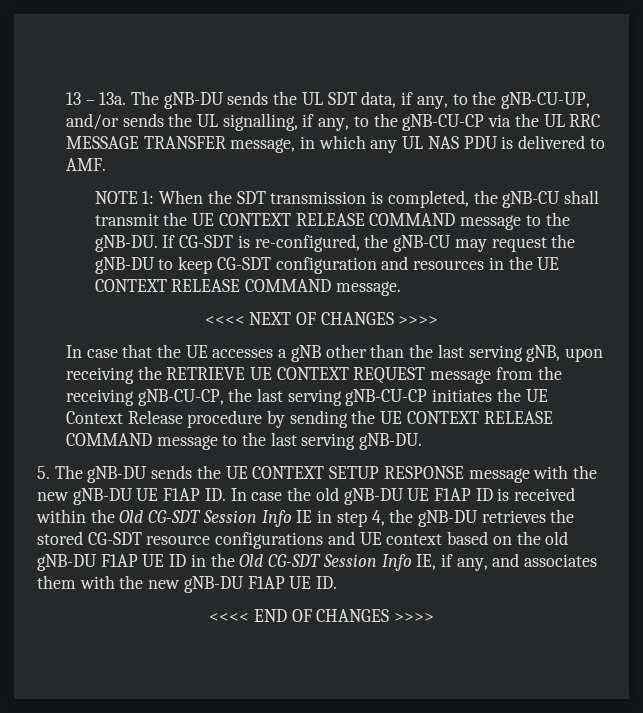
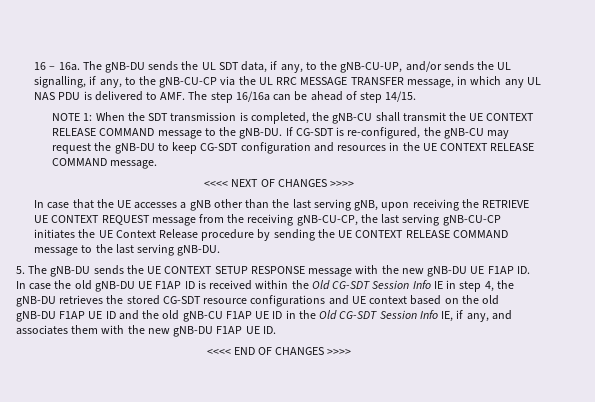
[65,92,127,105] 13 – 13a. -> [34,62,80,71] 16 – 16a.
(106, 164) none -> [188,91,417,103] The step 16/16a can be ahead of step 14/15.
(187, 560) none -> [118,310,283,322] and the old gNB-CU F1AP UE ID

